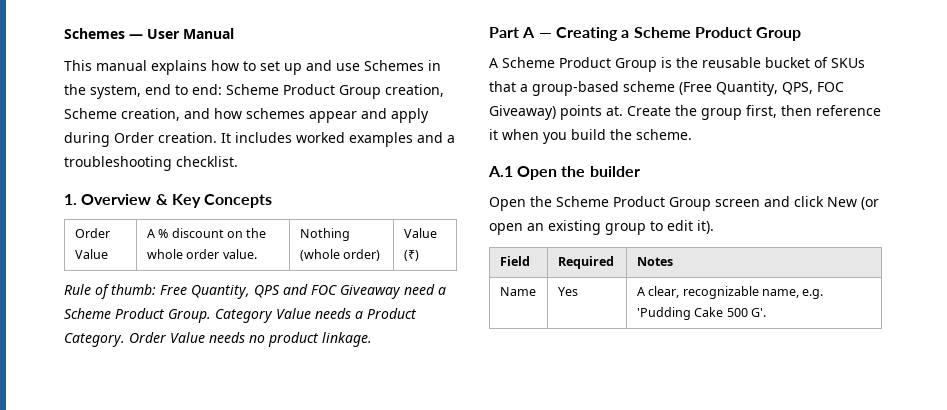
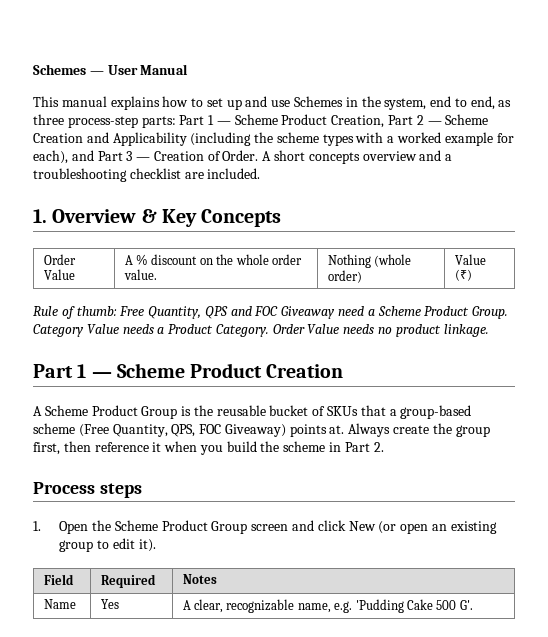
[192,84,444,99] [64,108,429,123] [64,132,455,147] [64,156,238,171] end: Scheme Product Group creation, Scheme creation, and how schemes appear and apply during Order creation. It includes worked examples and a troubleshooting checklist. -> [470,96,512,110] [33,114,489,128] [33,132,514,146] [33,150,453,164] [33,168,261,182] end, as three process-step parts: Part 1 — Scheme Product Creation, Part 2 — Scheme Creation and Applicability (including the scheme types with a worked example for each), and Part 3 — Creation of Order. A short concepts overview and a troubleshooting checklist are included.
[522,27,802,41] A — Creating a Scheme Product Group -> [77,363,344,378] 1 — Scheme Product Creation
[627,106,671,116] Create -> [348,423,430,437] Always create
[636,129,692,140] [488,166,640,180] scheme. // A.1 Open the builder // -> [283,441,384,452] [33,482,142,498] [33,521,41,531] scheme in Part 2. // Process steps // 1.

